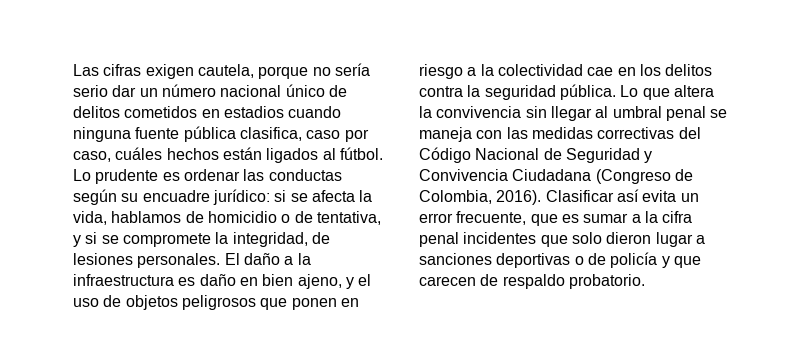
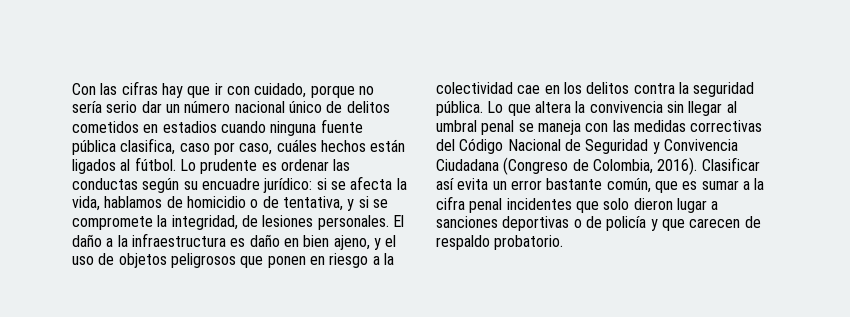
[73,64,254,79] Las cifras exigen cautela, -> [72,81,307,98] Con las cifras hay que ir con cuidado,
[456,211,527,225] frecuente, -> [546,178,651,193] bastante común,

